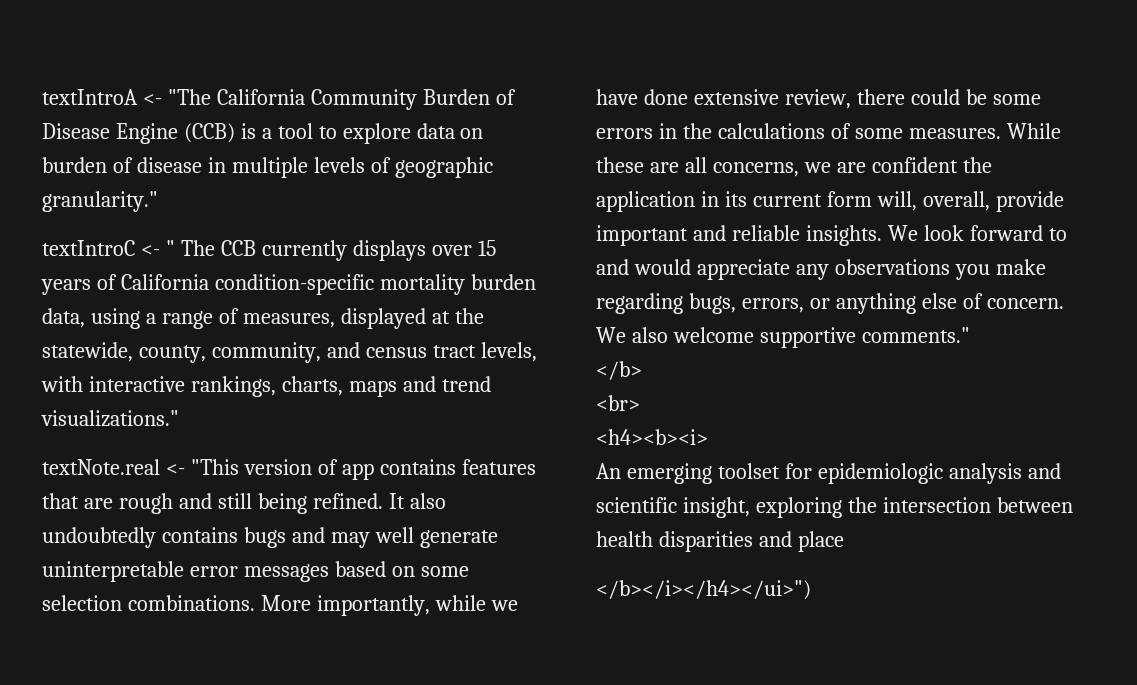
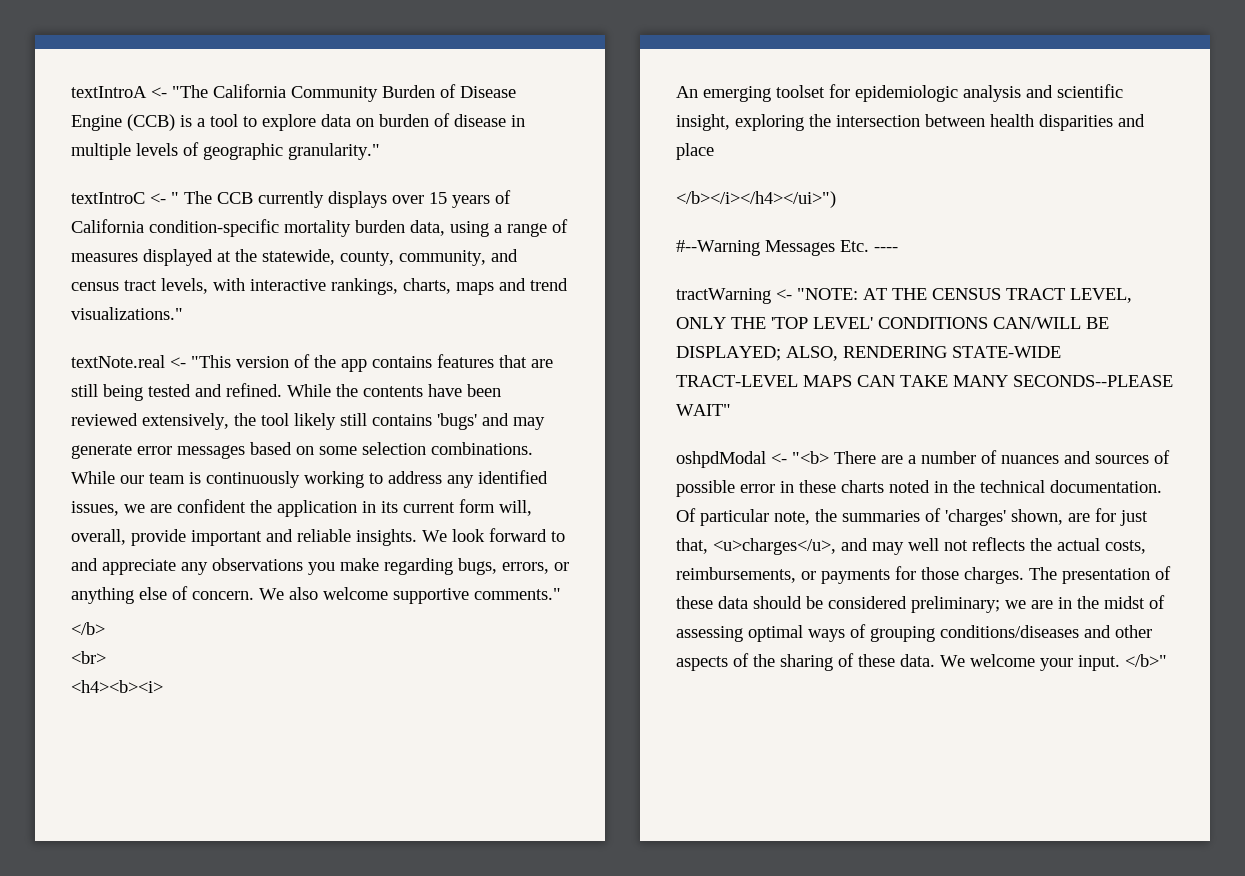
[242,313,335,328] measures, -> [71,253,138,262] measures
(338, 467) none -> [314,355,336,368] the
[118,493,446,514] [42,527,498,548] [42,561,184,582] rough and still being refined. It also undoubtedly contains bugs and may well generate uninterpretable -> [71,383,501,401] [71,413,545,430] [71,444,132,459] still being tested and refined. While the contents have been reviewed extensively, the tool likely still contains 'bugs' and may generate
[260,595,518,616] [596,89,1041,109] [596,123,1061,139] [596,157,799,177] More importantly, while we have done extensive review, there could be some errors in the calculations of some measures. While these are all concerns, -> [71,470,548,488] [71,501,119,516] While our team is continuously working to address any identified issues,
[633,259,691,275] would -> (98, 564) none
(811, 590) none -> [676,240,898,256] [676,288,1132,304] [676,317,1109,329] [676,346,1061,361] [676,375,1173,387] [676,404,731,416] [676,450,1170,468] [676,480,1162,497] [676,508,1148,526] [676,537,1146,555] [676,566,1171,584] [676,595,1165,613] [676,624,1152,642] [676,653,1167,671] // #--Warning Messages Etc. ---- // tractWarning <- "NOTE: AT THE CENSUS TRACT LEVEL, ONLY THE 'TOP LEVEL' CONDITIONS CAN/WILL BE DISPLAYED; ALSO, RENDERING STATE-WIDE TRACT-LEVEL MAPS CAN TAKE MANY SECONDS--PLEASE WAIT" // oshpdModal <- "<b> There are a number of nuances and sources of possible error in these charts noted in the technical documentation. Of particular note, the summaries of 'charges' shown, are for just that, <u>charges</u>, and may well not reflects the actual costs, reimbursements, or payments for those charges. The presentation of these data should be considered preliminary; we are in the midst of assessing optimal ways of grouping conditions/diseases and other aspects of the sharing of these data. We welcome your input. </b>"

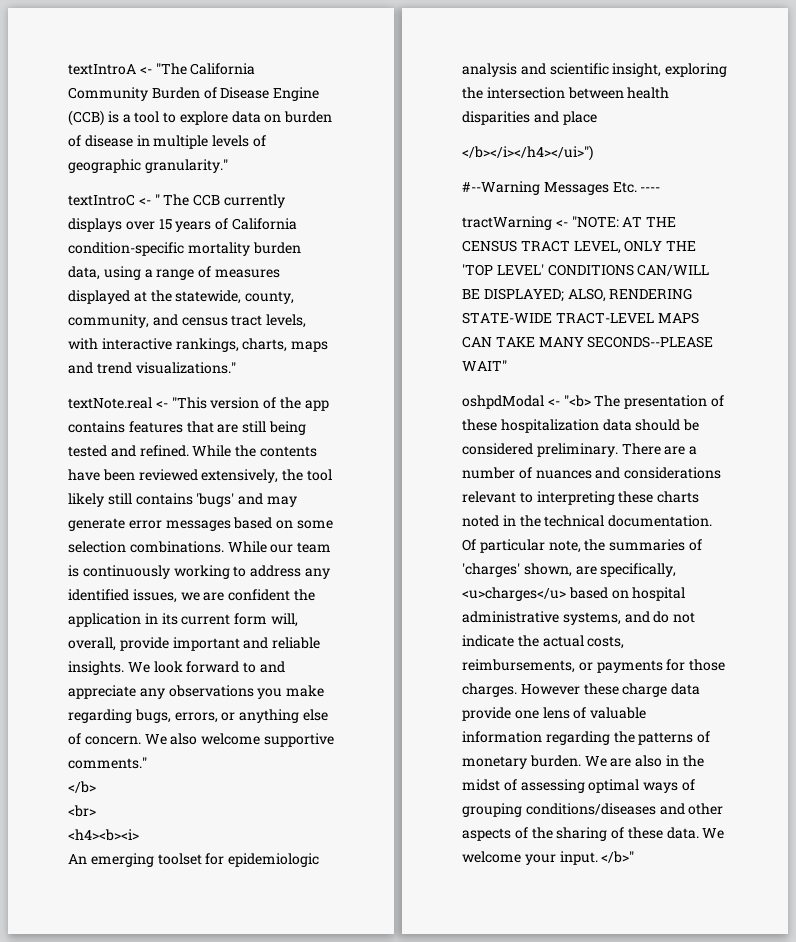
(829, 457) none -> [594,395,724,409] [462,419,700,433] [462,443,618,457] The presentation of these hospitalization data should be considered preliminary.
[1095,450,1170,464] [676,480,794,497] sources of possible error in -> [624,467,722,479] [462,491,615,505] considerations relevant to interpreting
[1095,508,1148,526] [676,537,1025,555] for just that, <u>charges</u>, and may well not reflects -> [600,563,677,577] [462,587,686,601] [462,611,696,625] [462,635,514,647] specifically, <u>charges</u> based on hospital administrative systems, and do not indicate
[1029,566,1171,584] [676,596,1053,613] The presentation of these data should be considered preliminary; we are -> [520,683,701,697] [462,707,647,721] [462,731,711,745] [462,755,663,769] However these charge data provide one lens of valuable information regarding the patterns of monetary burden. We are also

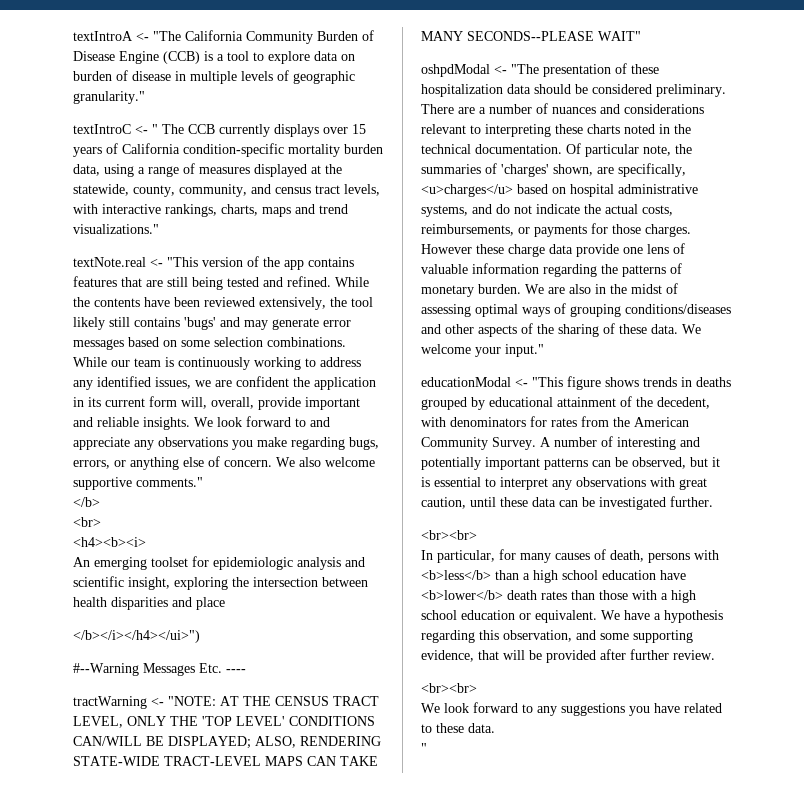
[563,395,621,407] "<b> The -> [511,64,539,74] "The
[559,851,635,865] input. </b>" -> [505,344,544,357] [421,376,731,390] [421,396,710,410] [421,416,689,427] [421,436,700,450] [421,457,720,470] [421,477,707,490] [421,496,713,510] [421,530,477,540] [421,549,719,563] [421,570,686,583] [421,590,696,603] [421,610,723,623] [421,630,693,643] [421,649,715,663] [421,683,477,693] [421,702,722,716] [421,723,495,733] [421,743,427,753] input." // educationModal <- "This figure shows trends in deaths grouped by educational attainment of the decedent, with denominators for rates from the American Community Survey. A number of interesting and potentially important patterns can be observed, but it is essential to interpret any observations with great caution, until these data can be investigated further. // <br><br> // In particular, for many causes of death, persons with <b>less</b> than a high school education have <b>lower</b> death rates than those with a high school education or equivalent. We have a hypothesis regarding this observation, and some supporting evidence, that will be provided after further review. // <br><br> // We look forward to any suggestions you have related to these data. // "

